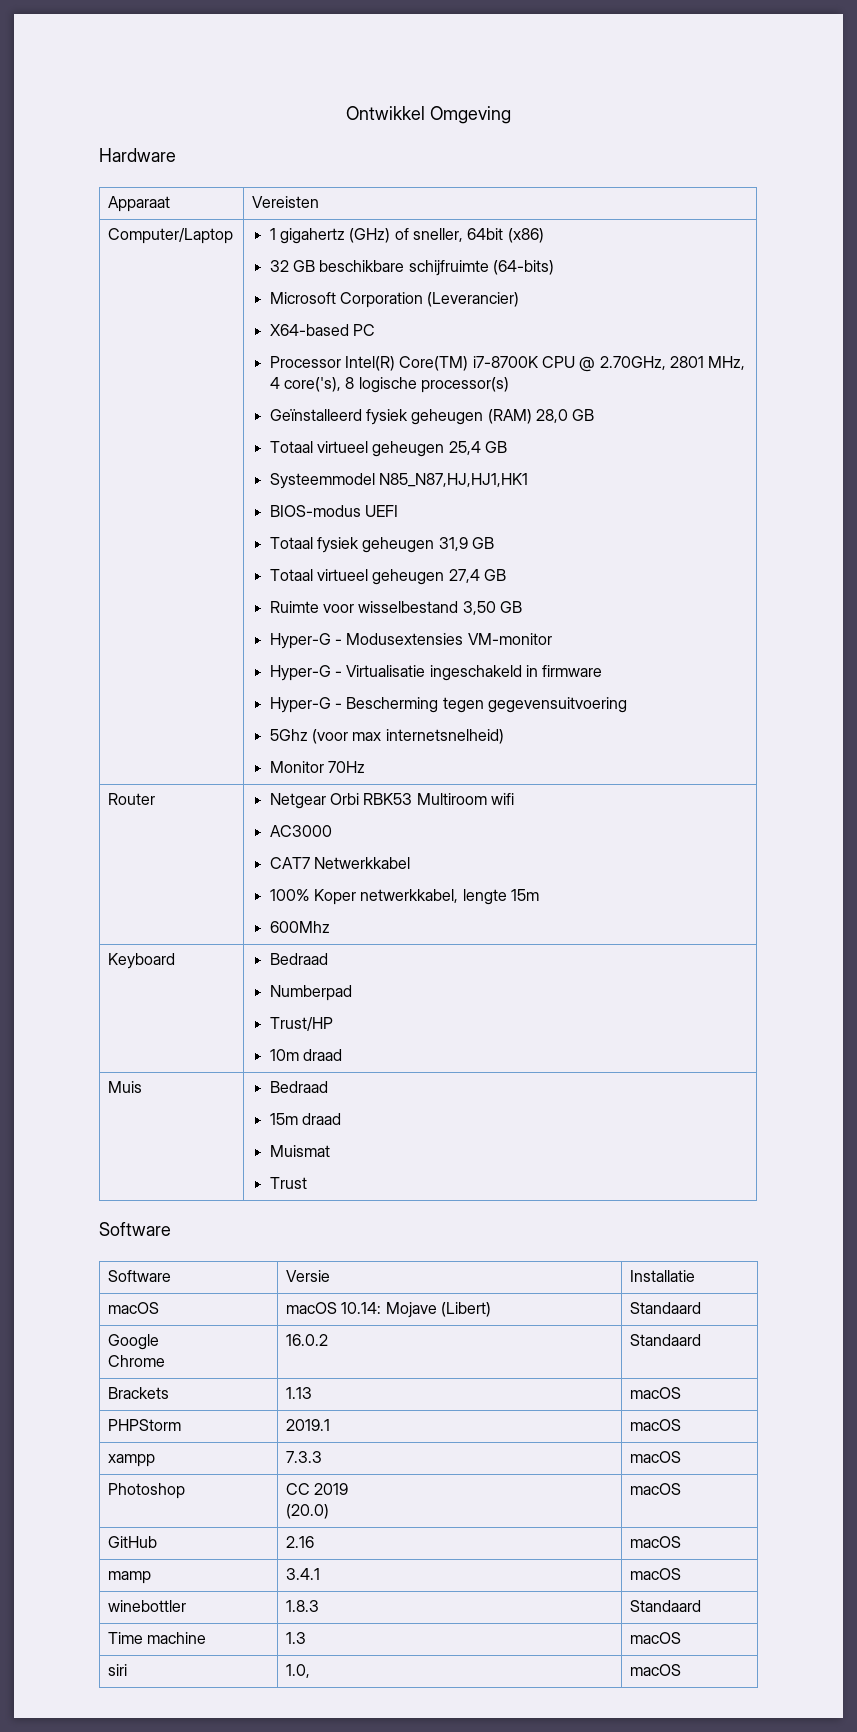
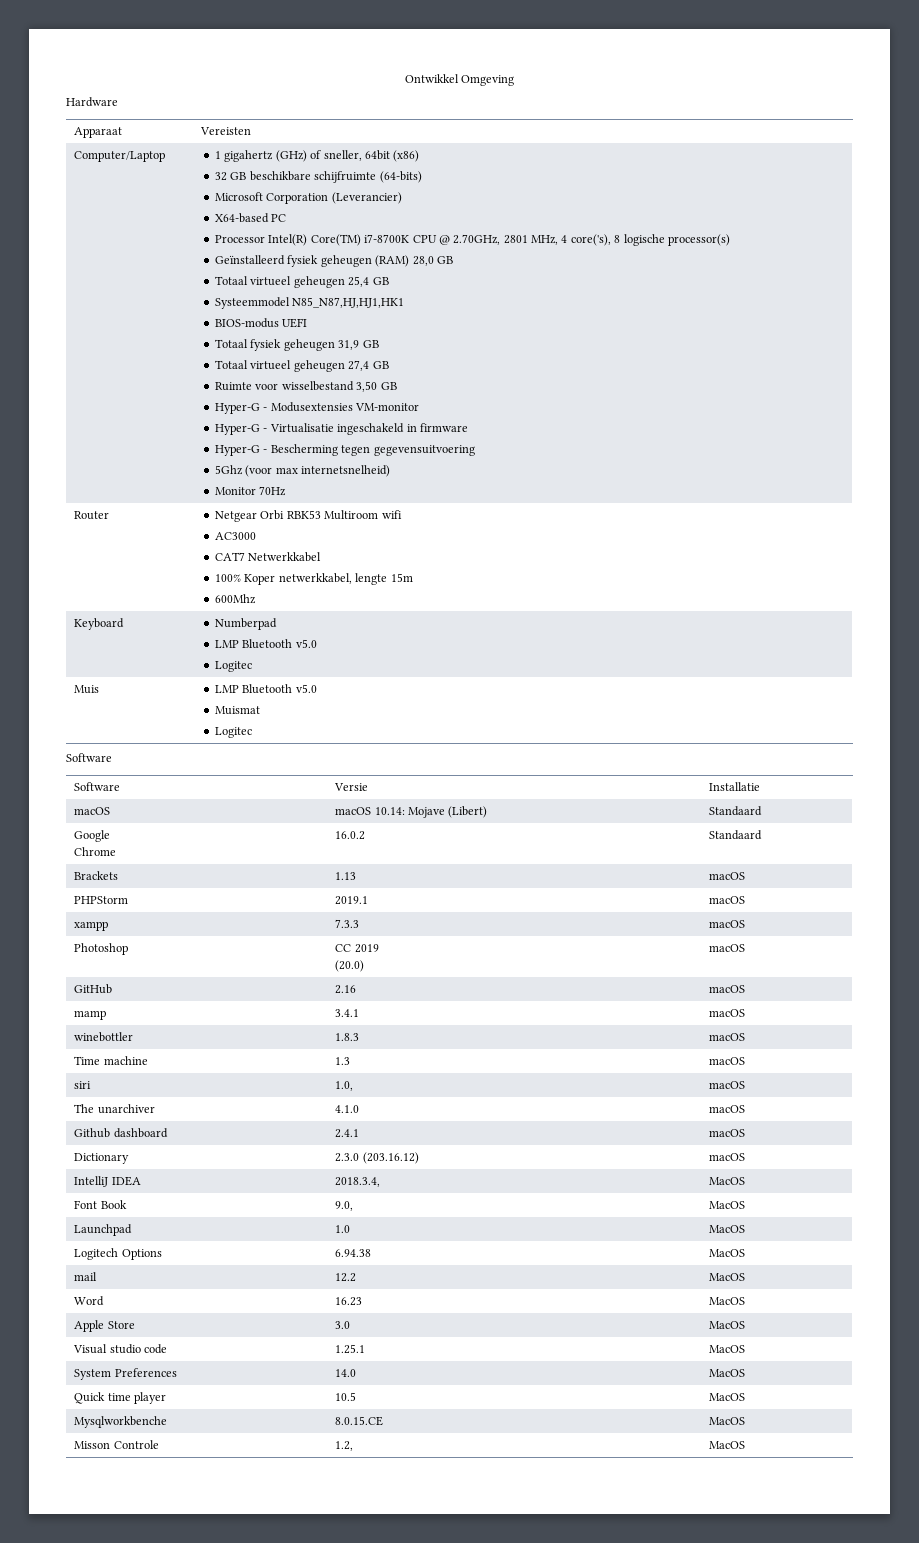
[269,953,328,965] Bedraad // -> (125, 624) none
[269,1017,333,1031] [269,1049,342,1061] [108,1081,143,1093] [269,1081,328,1093] [269,1113,341,1125] Trust/HP // 10m draad // Muis | Bedraad // 15m draad -> [215,639,317,649] [215,661,253,672] [74,685,100,694] [215,684,317,694] LMP Bluetooth v5.0 // Logitec // Muis | LMP Bluetooth v5.0
[269,1177,307,1189] Trust -> [215,727,253,738] Logitec
[630,1600,702,1612] Standaard -> [709,1033,746,1041] macOS
(682, 1670) none -> [74,1104,155,1114] [335,1105,360,1113] [709,1105,746,1113] [74,1128,168,1138] [335,1129,360,1138] [709,1129,746,1137] [74,1153,130,1164] [335,1152,419,1164] [709,1153,746,1161] [74,1176,141,1187] [335,1177,381,1187] [709,1177,746,1185] [74,1200,127,1209] [335,1201,354,1211] [709,1201,746,1209] [74,1224,133,1236] [335,1225,351,1233] [709,1225,746,1233] [74,1248,162,1260] [335,1249,372,1257] [709,1249,746,1257] [74,1272,98,1281] [335,1273,357,1282] [709,1273,746,1281] [74,1296,105,1306] [335,1297,363,1306] [709,1297,746,1305] [74,1320,135,1332] [335,1321,351,1329] [709,1321,746,1329] [73,1344,168,1354] [335,1344,366,1354] [709,1345,746,1353] [74,1368,177,1380] [335,1369,357,1377] [709,1369,746,1377] [74,1392,167,1404] [335,1392,357,1401] [709,1393,746,1401] [74,1416,168,1428] [335,1416,384,1426] [709,1417,746,1425] [74,1440,159,1449] [335,1441,354,1451] [709,1441,746,1449] // The unarchiver | 4.1.0 | macOS // Github dashboard | 2.4.1 | macOS // Dictionary | 2.3.0 (203.16.12) | macOS // IntelliJ IDEA | 2018.3.4, | MacOS // Font Book | 9.0, | MacOS // Launchpad | 1.0 | MacOS // Logitech Options | 6.94.38 | MacOS // mail | 12.2 | MacOS // Word | 16.23 | MacOS // Apple Store | 3.0 | MacOS // Visual studio code | 1.25.1 | MacOS // System Preferences | 14.0 | MacOS // Quick time player | 10.5 | MacOS // Mysqlworkbenche | 8.0.15.CE | MacOS // Misson Controle | 1.2, | MacOS

